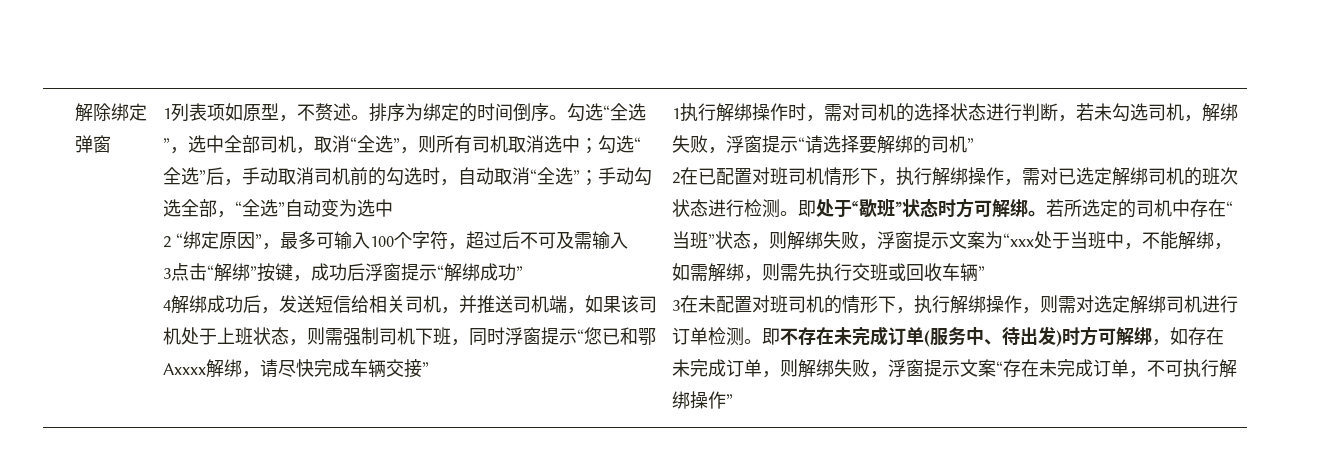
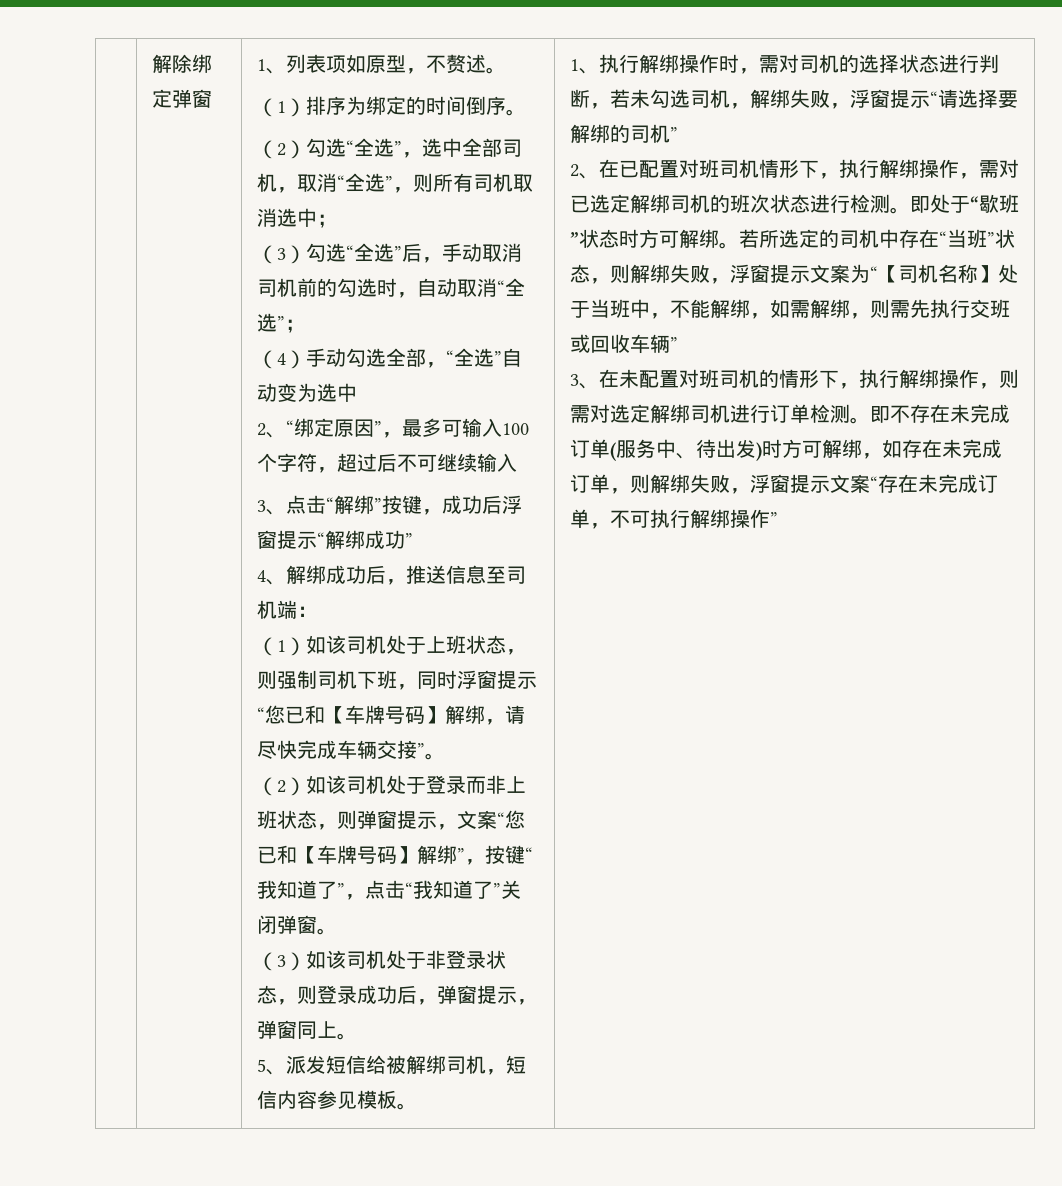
(171, 113) none -> [265,68,286,74] 、
(369, 117) none -> [256,98,306,117] // （1）
(567, 117) none -> [256,140,306,159] // （2）
(598, 146) none -> [256,245,306,264] // （3）
(598, 178) none -> [256,350,306,369] // （4）
(171, 242) none -> [265,432,286,438] 、
[555,231,592,249] 及需 -> [436,453,477,472] 继续
(171, 273) none -> [265,509,286,515] 、
(171, 305) none -> [265,579,286,585] 、
[278,295,621,314] 发送短信给相关司机，并推送司机端，如果 -> [405,565,526,584] [256,600,317,619] [256,635,326,656] 推送信息至司机端： // （1）如
[324,328,343,345] 需 -> (277, 679) none
[637,327,656,346] [162,363,206,375] 鄂Axxxx -> [324,705,445,725] 【车牌号码】
[671,108,680,119] | 1 -> [424,753,445,760] [256,775,526,796] [256,810,525,830] [256,845,533,865] [256,880,521,900] [256,915,337,935] [256,950,506,971] [256,985,537,1005] [256,1020,357,1040] [256,1055,526,1075] [256,1090,417,1110] [569,59,599,74] 。 // （2）如该司机处于登录而非上班状态，则弹窗提示，文案“您已和【车牌号码】解绑”，按键“我知道了”，点击“我知道了”关闭弹窗。 // （3）如该司机处于非登录状态，则登录成功后，弹窗提示，弹窗同上。 // 5、派发短信给被解绑司机，短信内容参见模板。 | 1、
(680, 178) none -> [578,173,599,179] 、
[1002,233,1034,247] “xxx -> [869,264,998,283] “【司机名称】
(680, 305) none -> [578,383,599,389] 、

